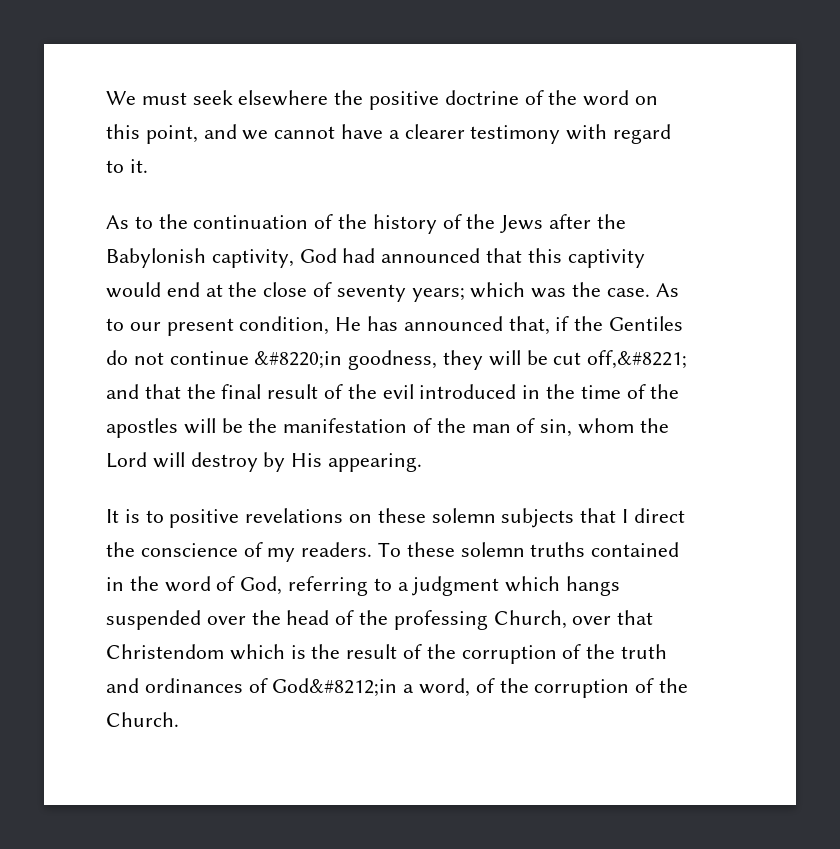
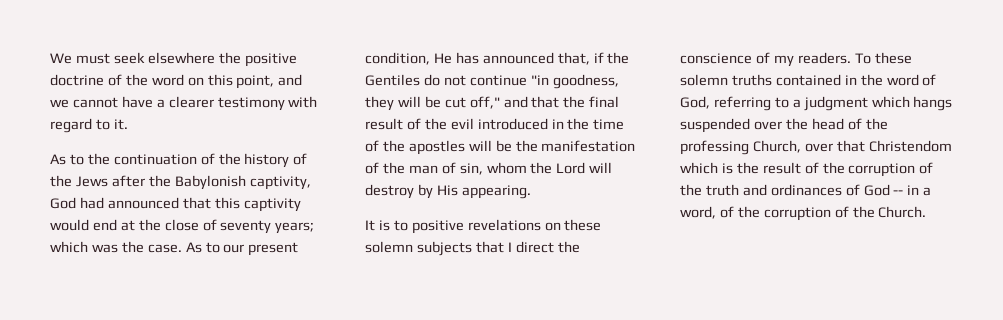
[254,351,343,369] &#8220;in -> [530,75,549,85] "in
[587,350,688,369] off,&#8221; -> [469,96,500,109] off,"
[272,678,398,697] God&#8212;in -> [863,184,920,196] God -- in

